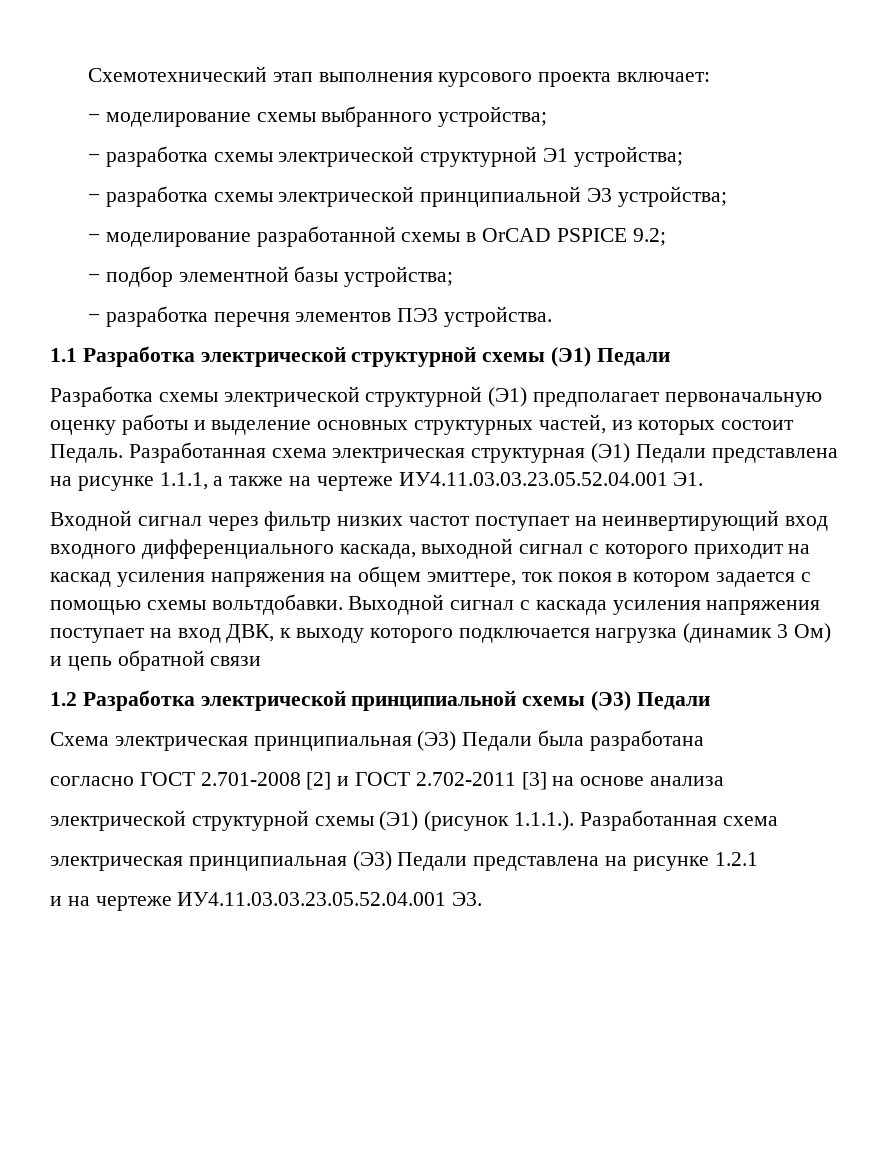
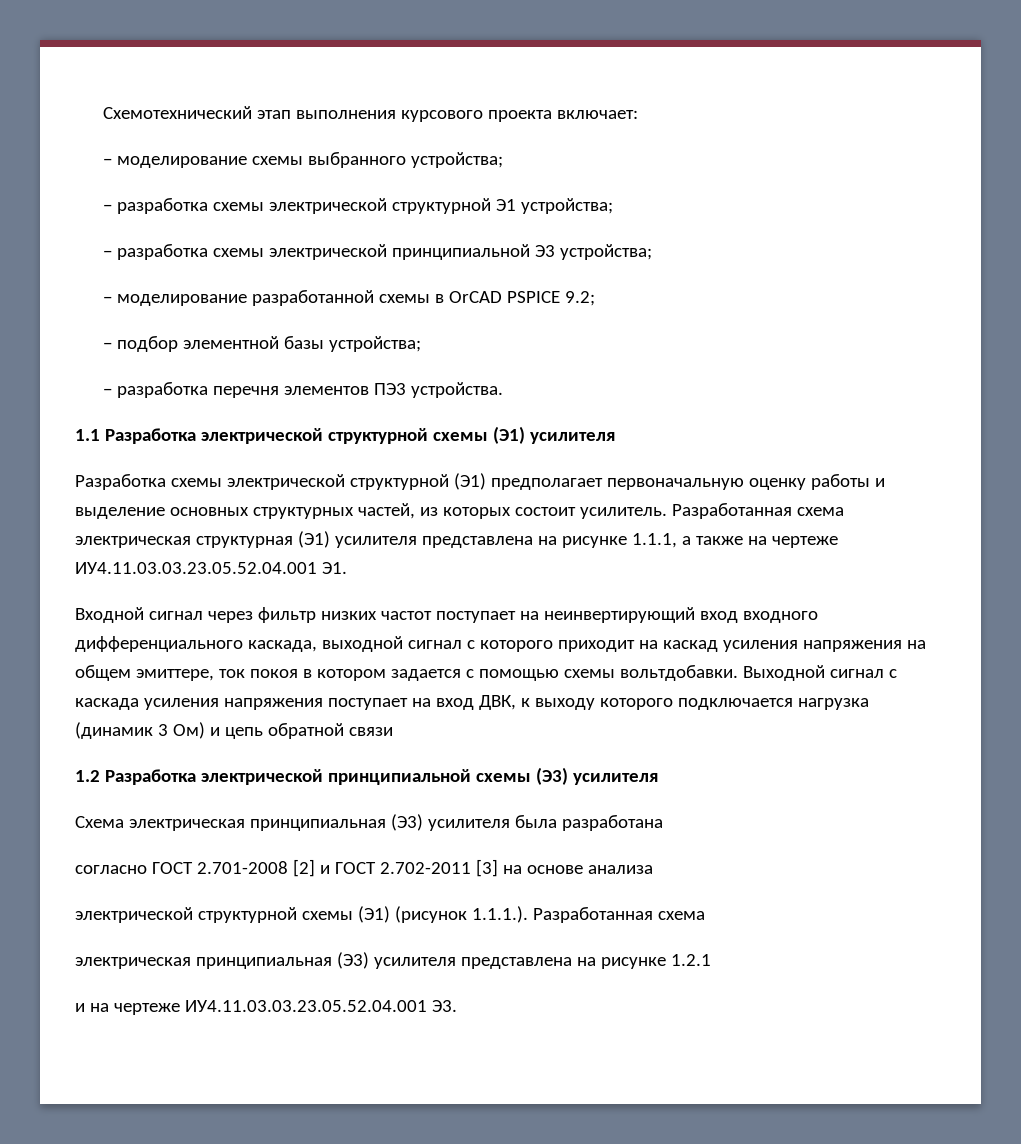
[596,348,670,366] Педали -> [529,432,615,444] усилителя
[50,444,123,463] Педаль. -> [579,507,667,519] усилитель.
[635,444,706,463] Педали -> [334,536,417,548] усилителя
[636,692,710,710] Педали -> [572,773,658,785] усилителя
[462,732,533,751] Педали -> [427,819,510,831] усилителя
[397,852,468,871] Педали -> [373,957,456,969] усилителя

